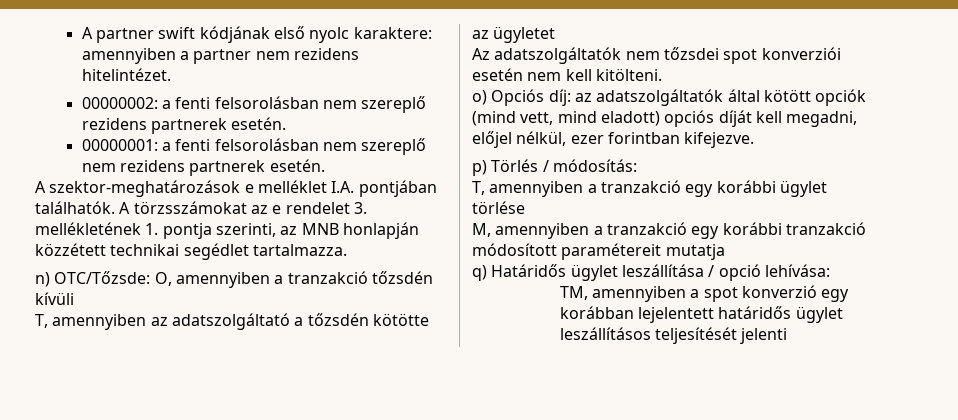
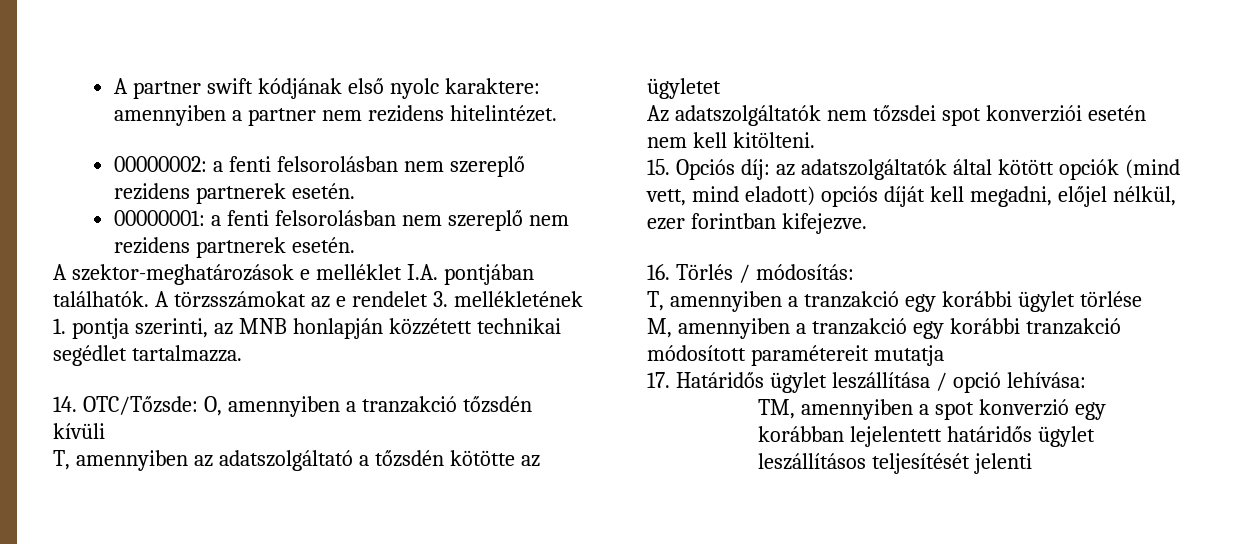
[35,272,50,287] n) -> [53,396,77,412] 14.
[472,90,487,105] o) -> [647,159,670,175] 15.
[472,160,487,176] p) -> [647,264,670,280] 16.
[472,265,487,281] q) -> [647,372,670,388] 17.

